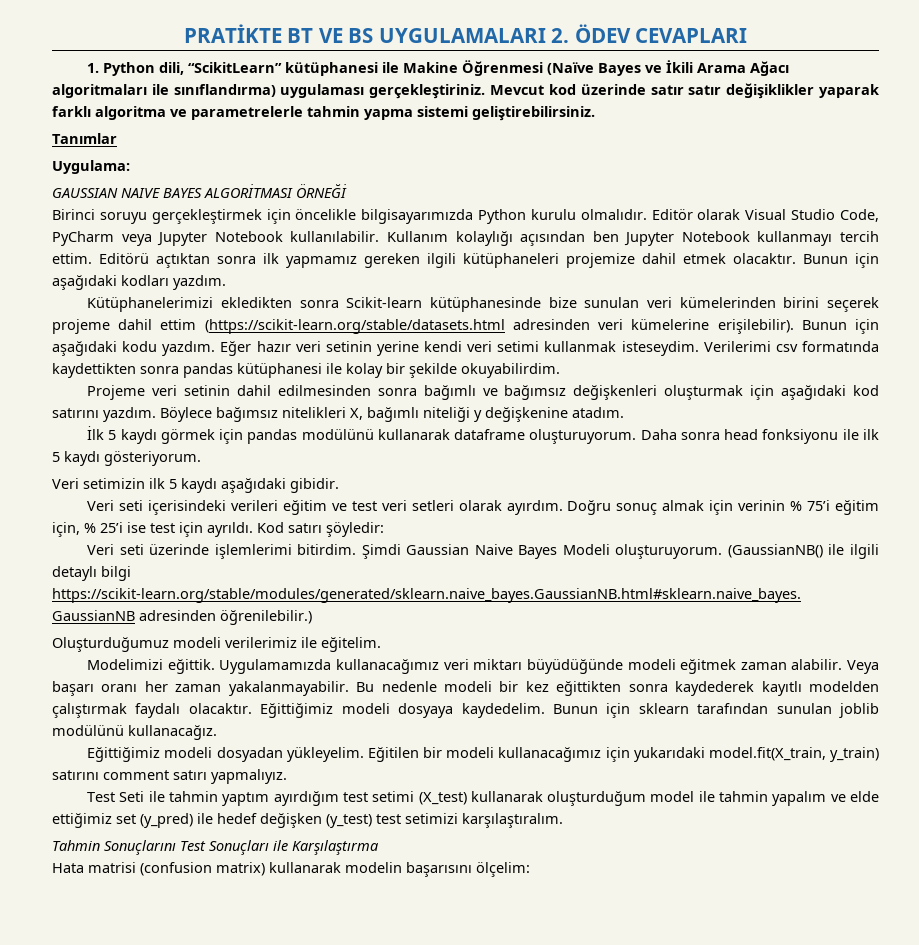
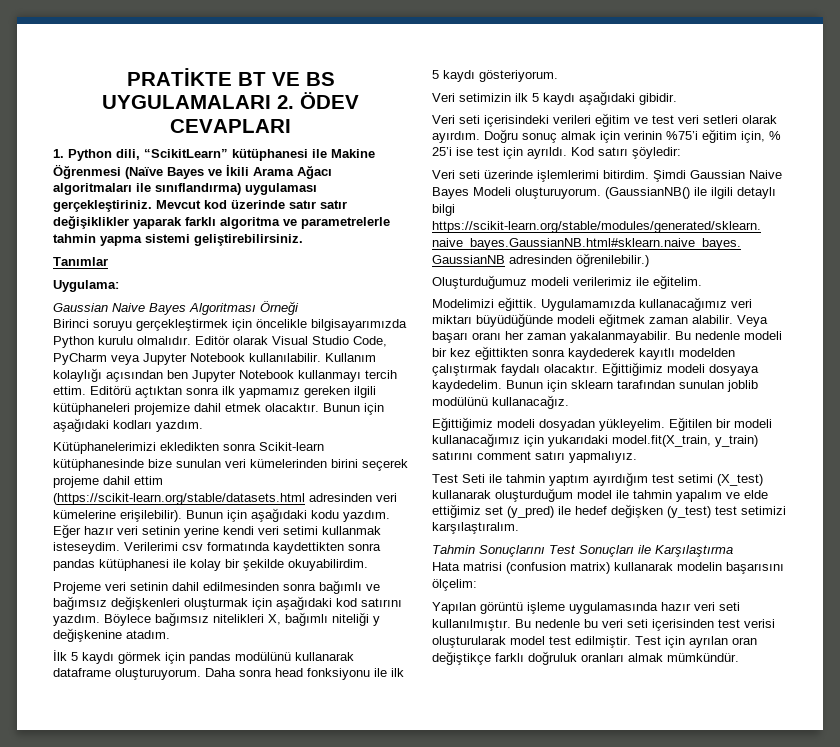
[52,184,347,198] GAUSSIAN NAIVE BAYES ALGORİTMASI ÖRNEĞİ -> [53,301,299,315] Gaussian Naive Bayes Algoritması Örneği
[790,500,831,511] % 75’i -> [666,131,698,140] %75’i
(530, 869) none -> [432,602,740,614] [432,619,775,631] [432,636,757,648] [432,651,739,665] // Yapılan görüntü işleme uygulamasında hazır veri seti kullanılmıştır. Bu nedenle bu veri seti içerisinden test verisi oluşturularak model test edilmiştir. Test için ayrılan oran değiştikçe farklı doğruluk oranları almak mümkündür.

